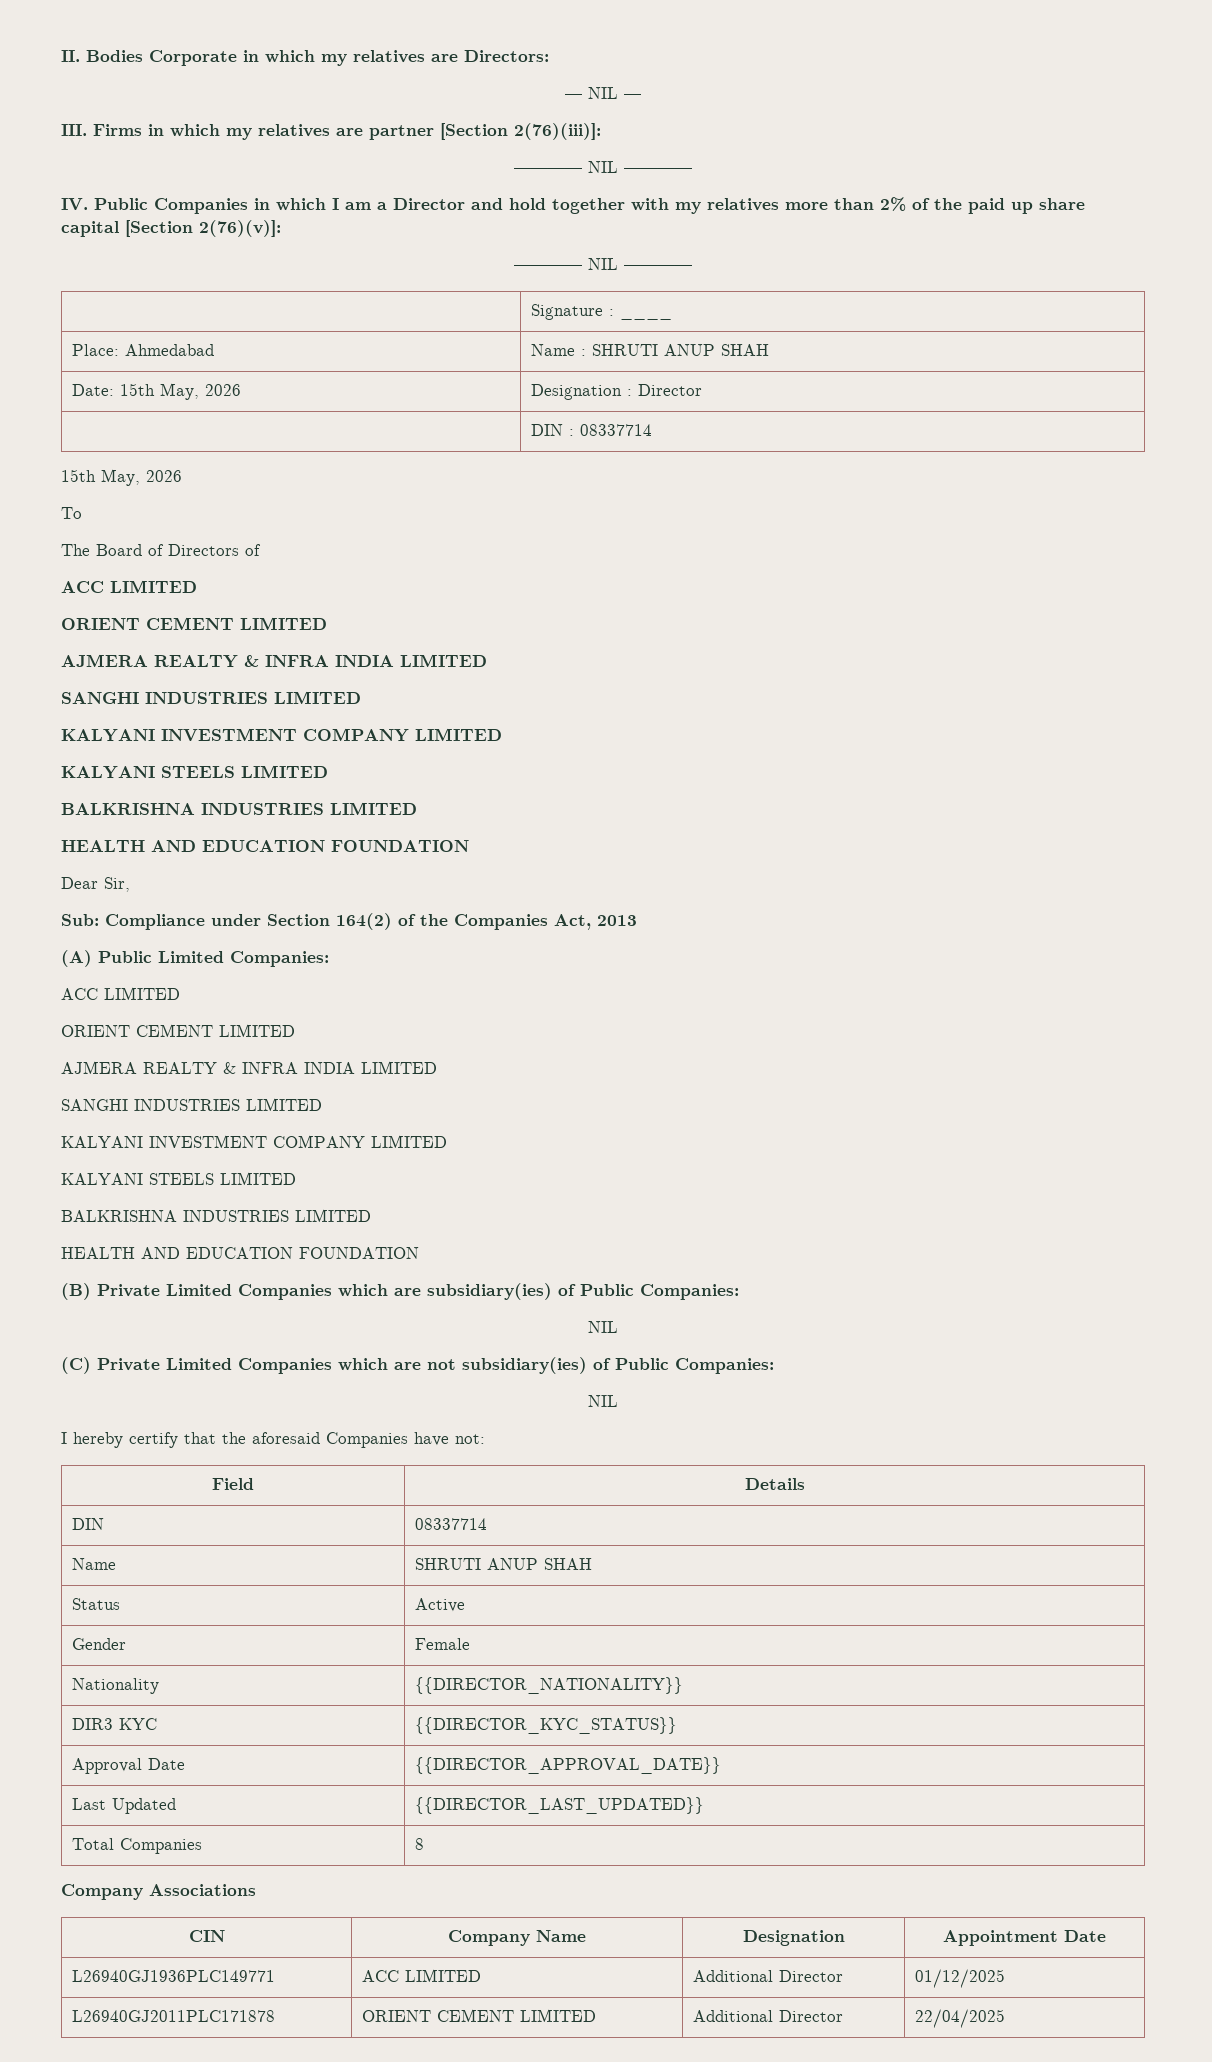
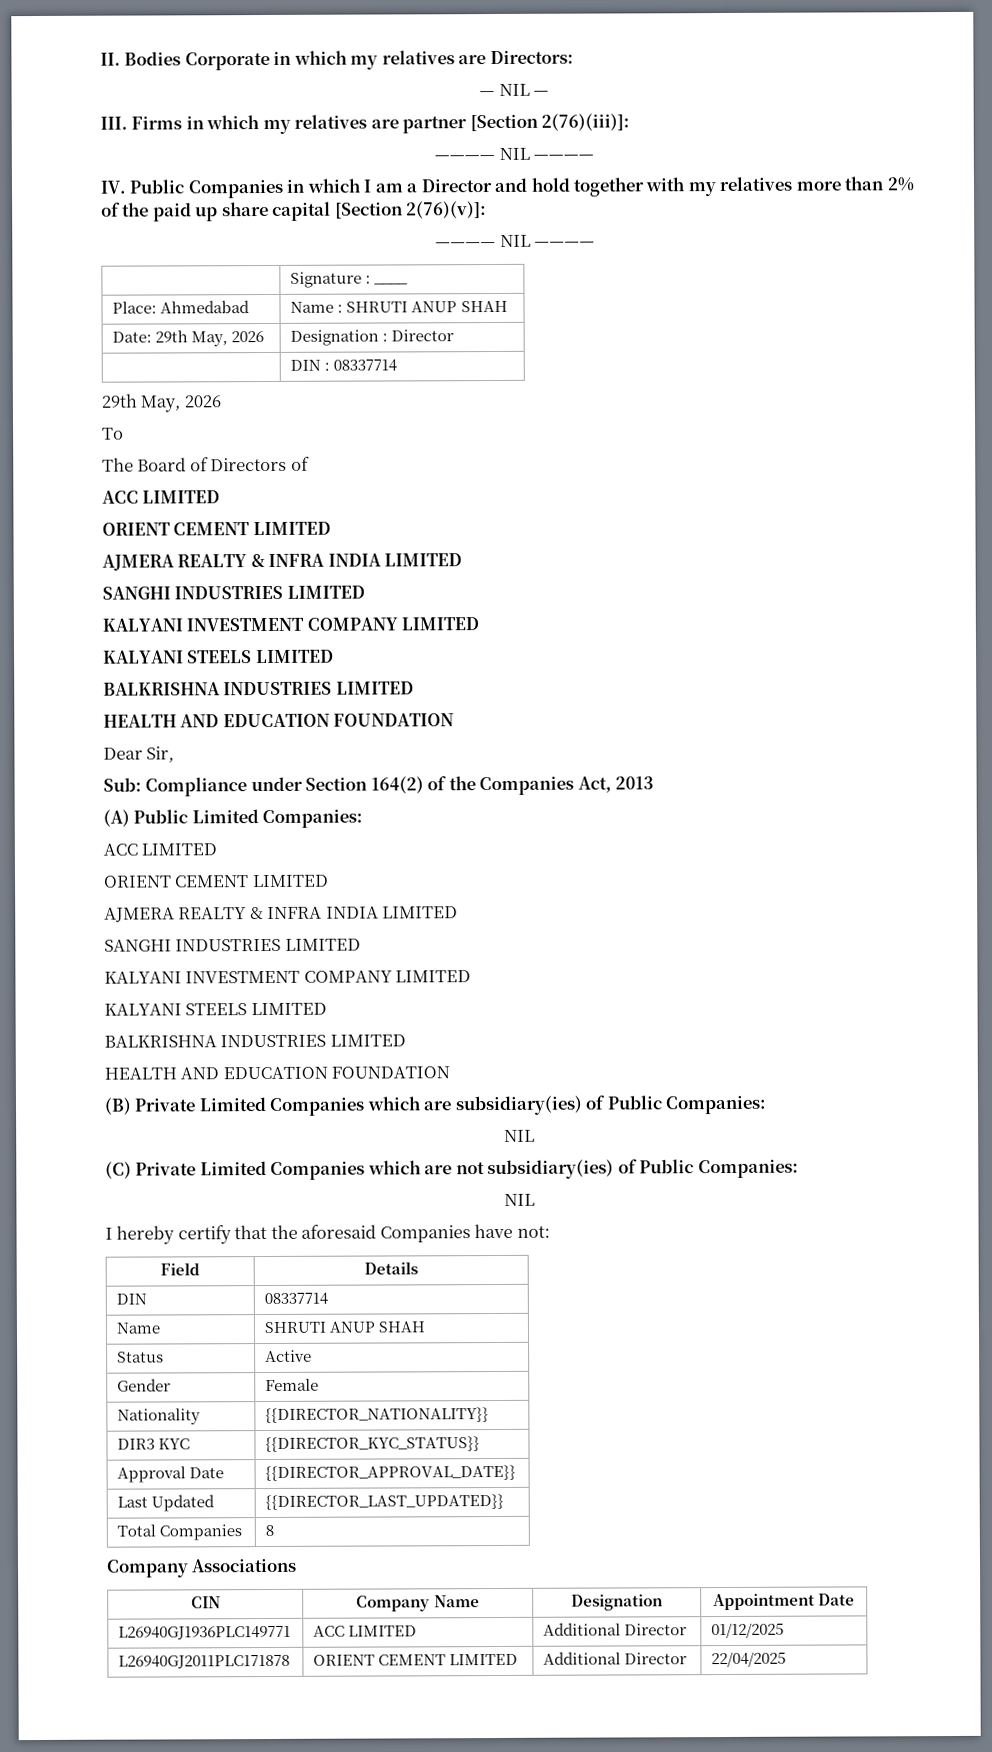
[120,383,156,396] 15th -> [155,330,189,343] 29th
[61,469,96,482] 15th -> [101,393,137,408] 29th

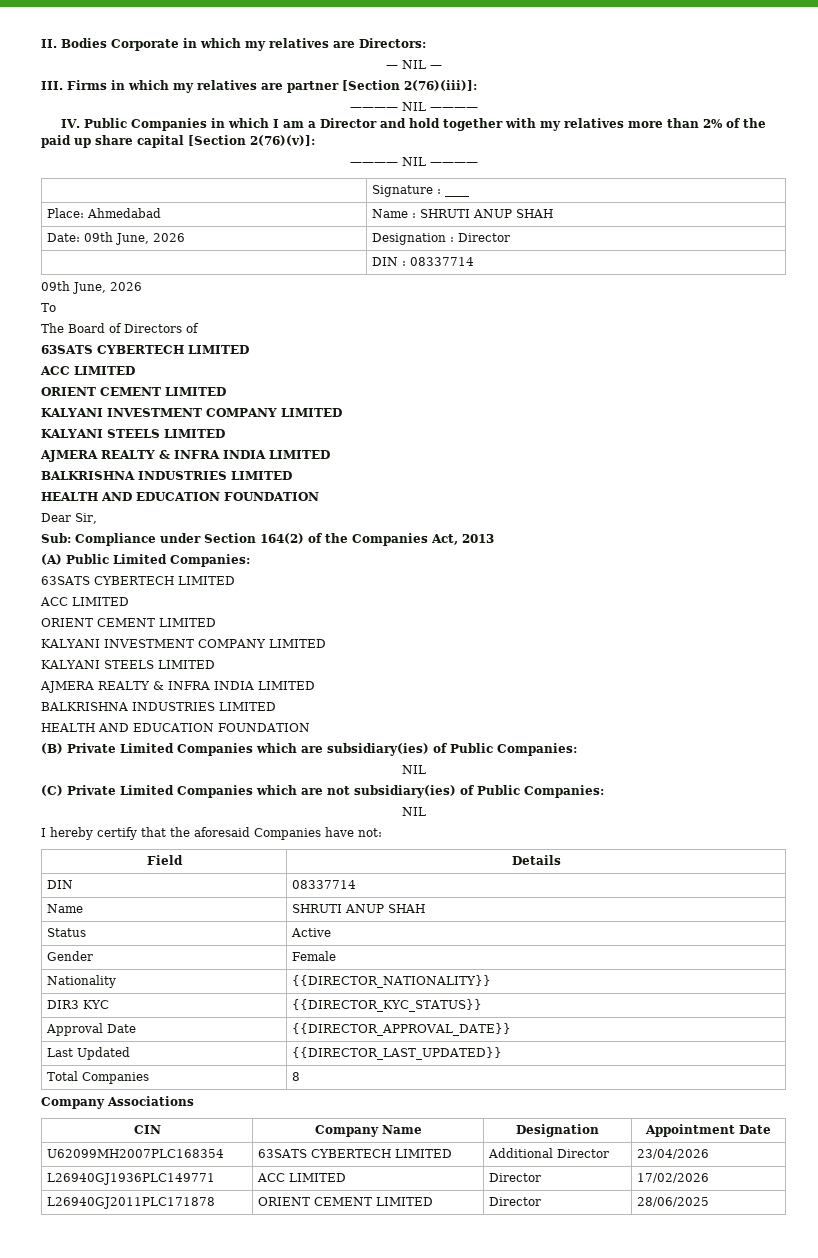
[155,330,229,347] 29th May, -> [83,232,149,245] 09th June,
[101,393,181,413] 29th May, -> [41,281,106,294] 09th June,
[102,490,221,504] [102,521,331,536] [102,553,463,571] [102,585,365,600] [102,617,480,632] [103,649,334,664] // ACC LIMITED // ORIENT CEMENT LIMITED // AJMERA REALTY & INFRA INDIA LIMITED // SANGHI INDUSTRIES LIMITED // KALYANI INVESTMENT COMPANY LIMITED // KALYANI STEELS LIMITED -> [41,345,249,354] [40,366,135,375] [41,387,226,396] [41,408,342,417] [41,429,225,438] [40,450,330,462] // 63SATS CYBERTECH LIMITED // ACC LIMITED // ORIENT CEMENT LIMITED // KALYANI INVESTMENT COMPANY LIMITED // KALYANI STEELS LIMITED // AJMERA REALTY & INFRA INDIA LIMITED
[103,843,218,856] [103,874,329,888] [104,906,459,923] [104,938,361,952] [104,970,472,984] [104,1002,327,1016] // ACC LIMITED // ORIENT CEMENT LIMITED // AJMERA REALTY & INFRA INDIA LIMITED // SANGHI INDUSTRIES LIMITED // KALYANI INVESTMENT COMPANY LIMITED // KALYANI STEELS LIMITED -> [41,576,235,585] [40,597,129,606] [41,618,216,627] [41,639,326,648] [41,660,215,669] [40,681,315,693] // 63SATS CYBERTECH LIMITED // ACC LIMITED // ORIENT CEMENT LIMITED // KALYANI INVESTMENT COMPANY LIMITED // KALYANI STEELS LIMITED // AJMERA REALTY & INFRA INDIA LIMITED
(856, 1599) none -> [46,1149,224,1158] [257,1149,452,1158] [487,1148,609,1158] [636,1149,709,1159] // U62099MH2007PLC168354 | 63SATS CYBERTECH LIMITED | Additional Director | 23/04/2026
[543,1622,688,1636] [711,1622,785,1639] Additional Director | 01/12/2025 -> [488,1173,541,1182] [636,1173,709,1183] Director | 17/02/2026
[543,1651,688,1665] [711,1651,787,1668] Additional Director | 22/04/2025 -> [488,1197,541,1206] [636,1197,709,1207] Director | 28/06/2025

